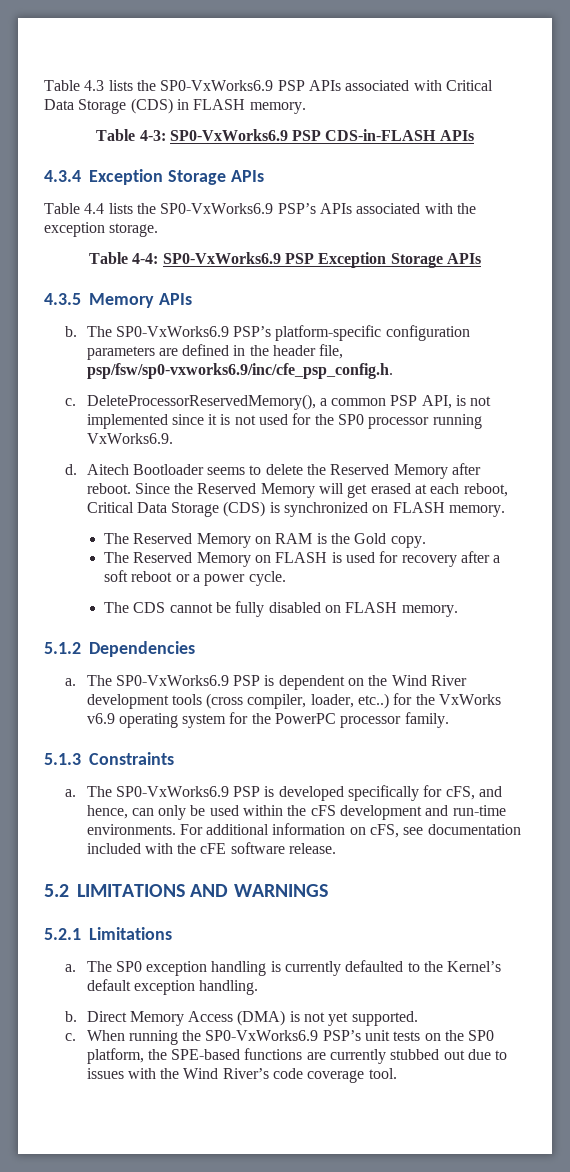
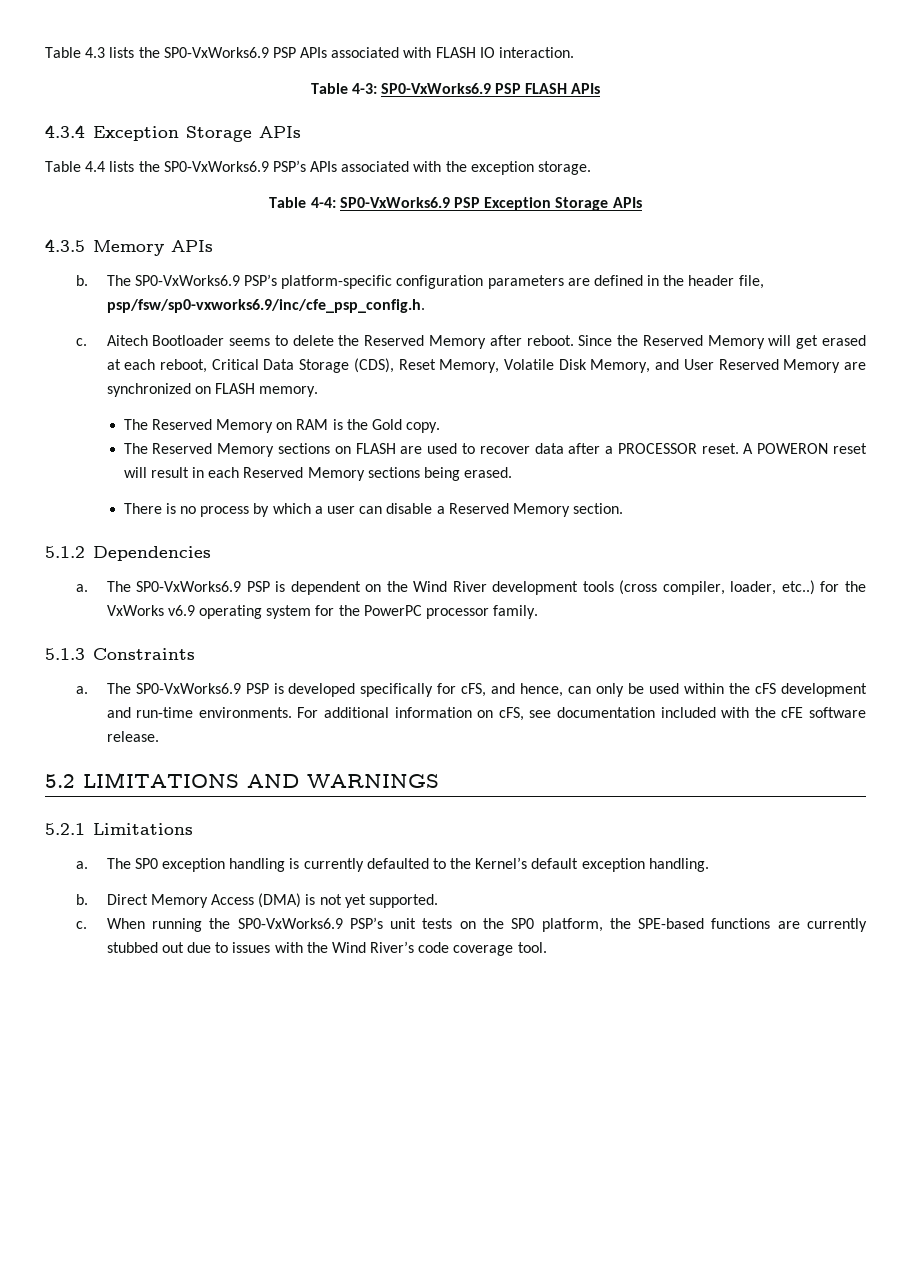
[445,80,493,91] [44,98,306,114] Critical Data Storage (CDS) in FLASH memory. -> [435,47,575,58] FLASH IO interaction.
[325,129,437,141] CDS-in-FLASH -> [525,83,568,94] FLASH
[86,394,492,410] [86,413,482,429] [86,433,173,444] [65,464,78,475] DeleteProcessorReservedMemory(), a common PSP API, is not implemented since it is not used for the SP0 processor running VxWorks6.9. // d. -> (87, 342) none
[223,501,280,517] (CDS) is -> [353,358,866,373] (CDS), Reset Memory, Volatile Disk Memory, and User Reserved Memory are
[255,551,501,567] [104,570,286,586] [104,601,458,617] on FLASH is used for recovery after a soft reboot or a power cycle. // The CDS cannot be fully disabled on FLASH memory. -> [278,443,867,454] [123,467,513,481] [123,503,624,517] sections on FLASH are used to recover data after a PROCESSOR reset. A POWERON reset will result in each Reserved Memory sections being erased. // There is no process by which a user can disable a Reserved Memory section.

